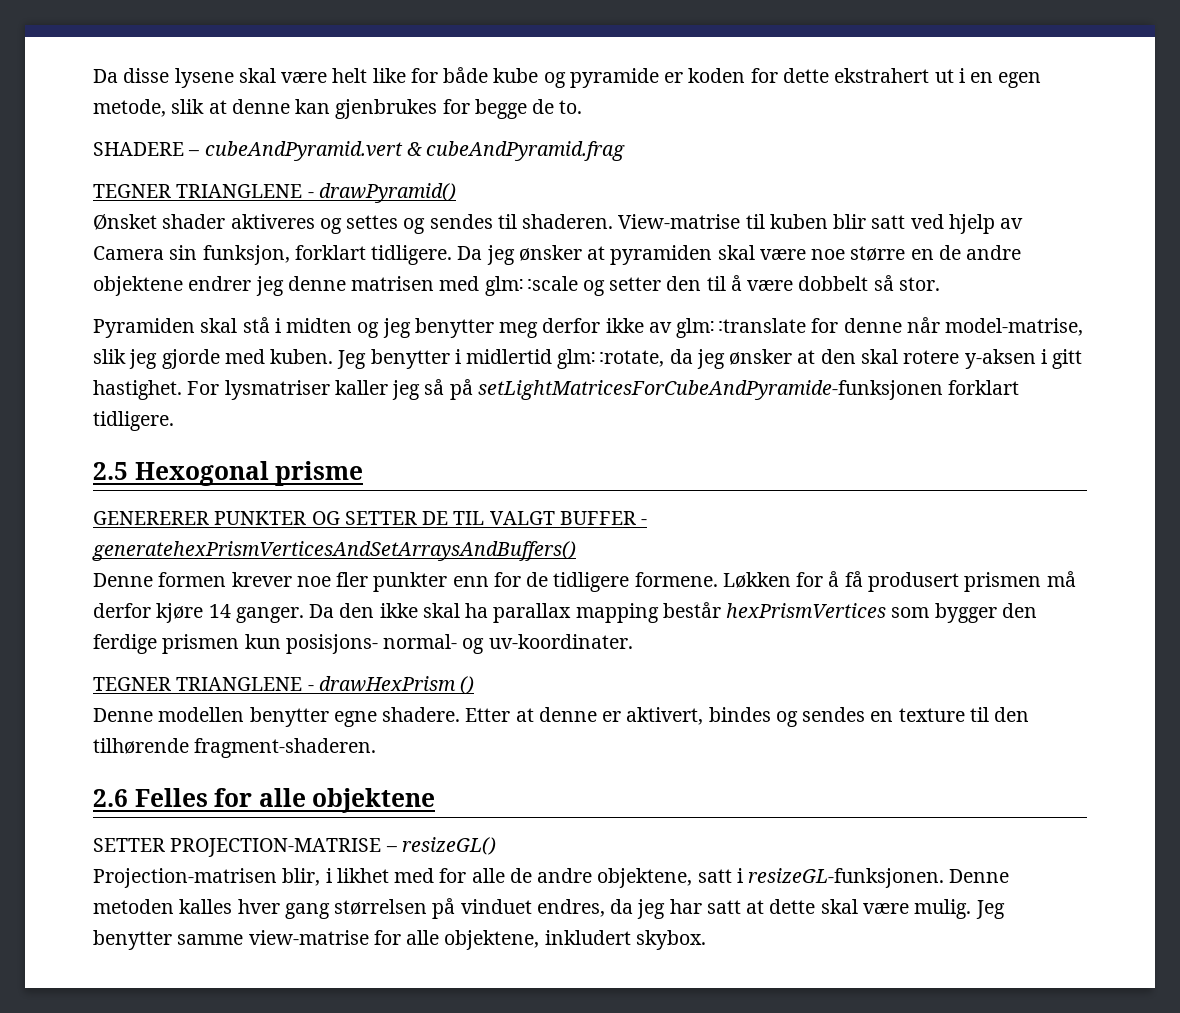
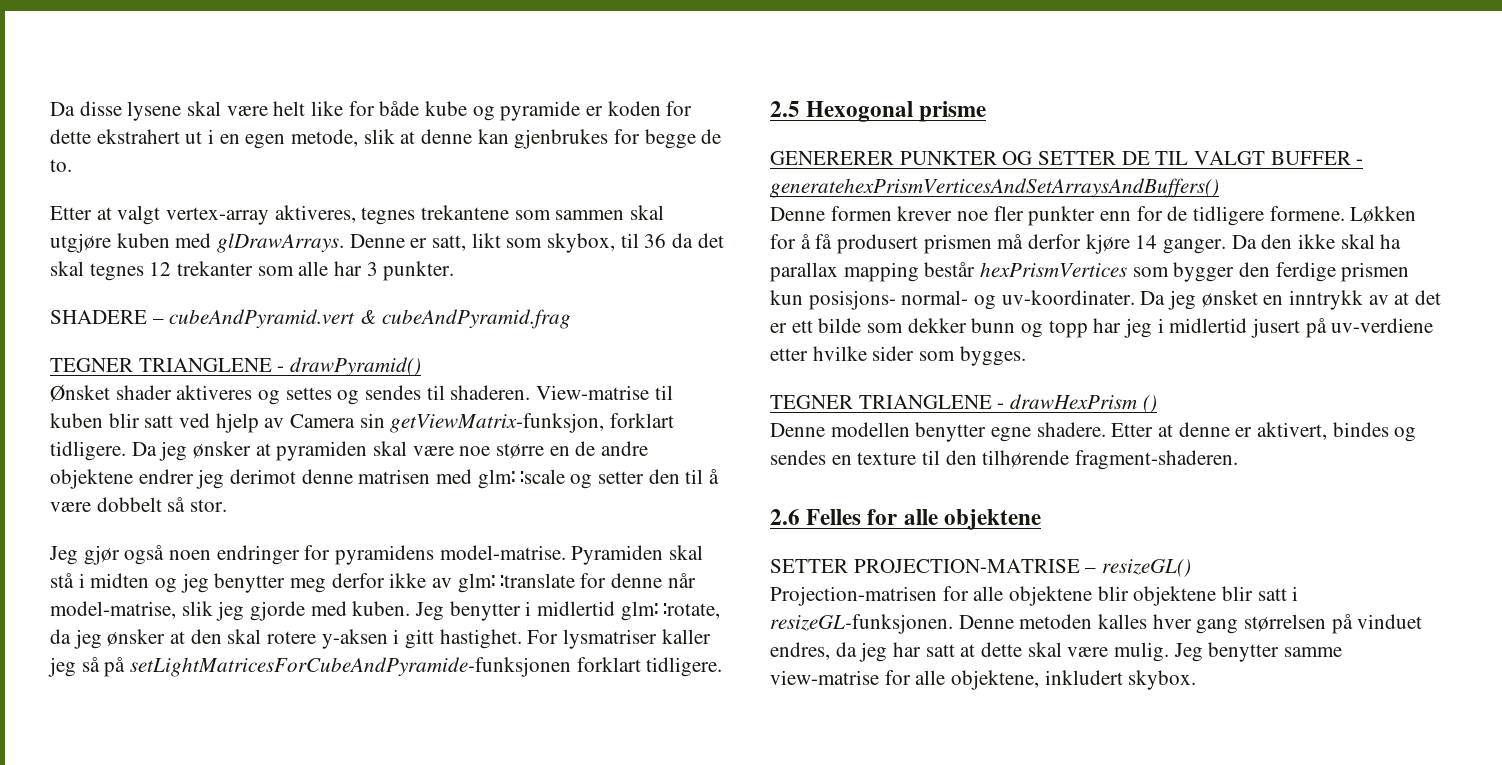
(583, 107) none -> [50,205,665,225] [50,233,724,253] [50,261,455,281] // Etter at valgt vertex-array aktiveres, tegnes trekantene som sammen skal utgjøre kuben med glDrawArrays. Denne er satt, likt som skybox, til 36 da det skal tegnes 12 trekanter som alle har 3 punkter.
[202,245,290,265] funksjon, -> [390,413,605,433] getViewMatrix-funksjon,
(284, 286) none -> [230,469,297,484] derimot
(940, 284) none -> [49,545,566,565] Jeg gjør også noen endringer for pyramidens model-matrise.
(633, 641) none -> [1140,290,1442,310] [770,318,1434,338] [770,346,1026,366] Da jeg ønsket en inntrykk av at det er ett bilde som dekker bunn og topp har jeg i midlertid jusert på uv-verdiene etter hvilke sider som bygges.
[282,868,693,888] blir, i likhet med for alle de andre objektene, -> [942,586,1254,606] for alle objektene blir objektene blir

